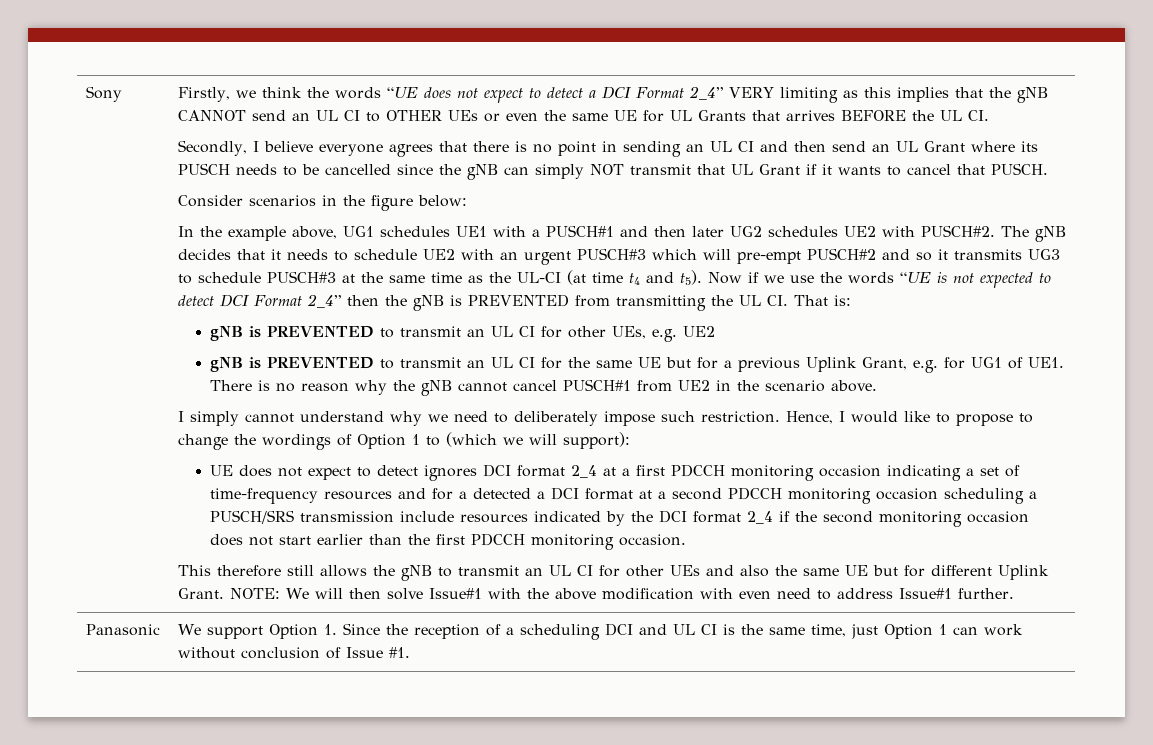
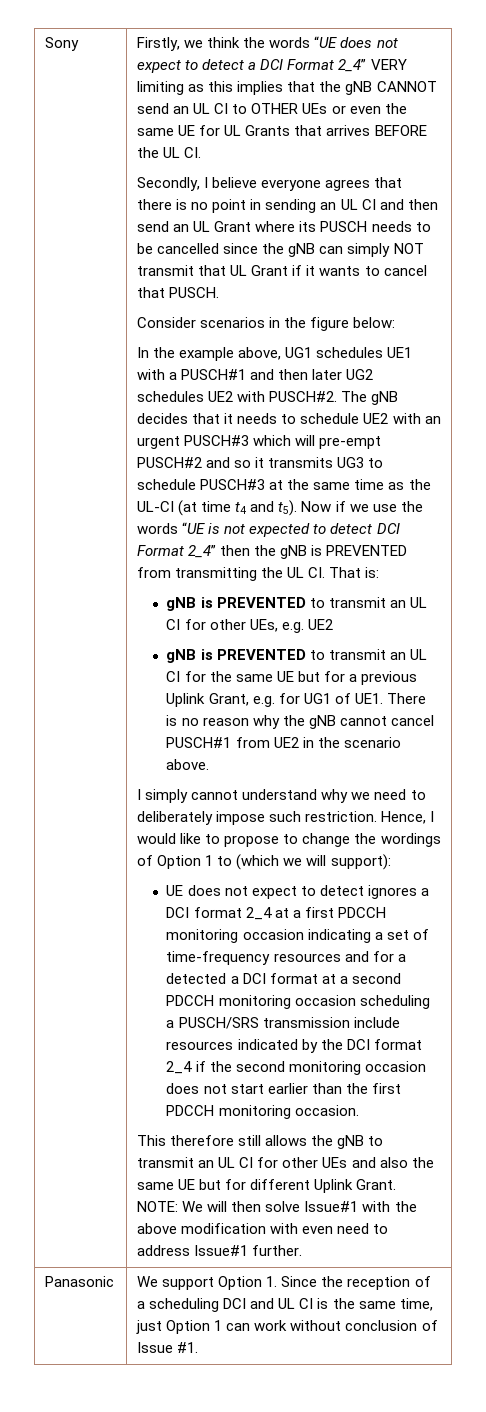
(477, 473) none -> [420,888,429,896] a

